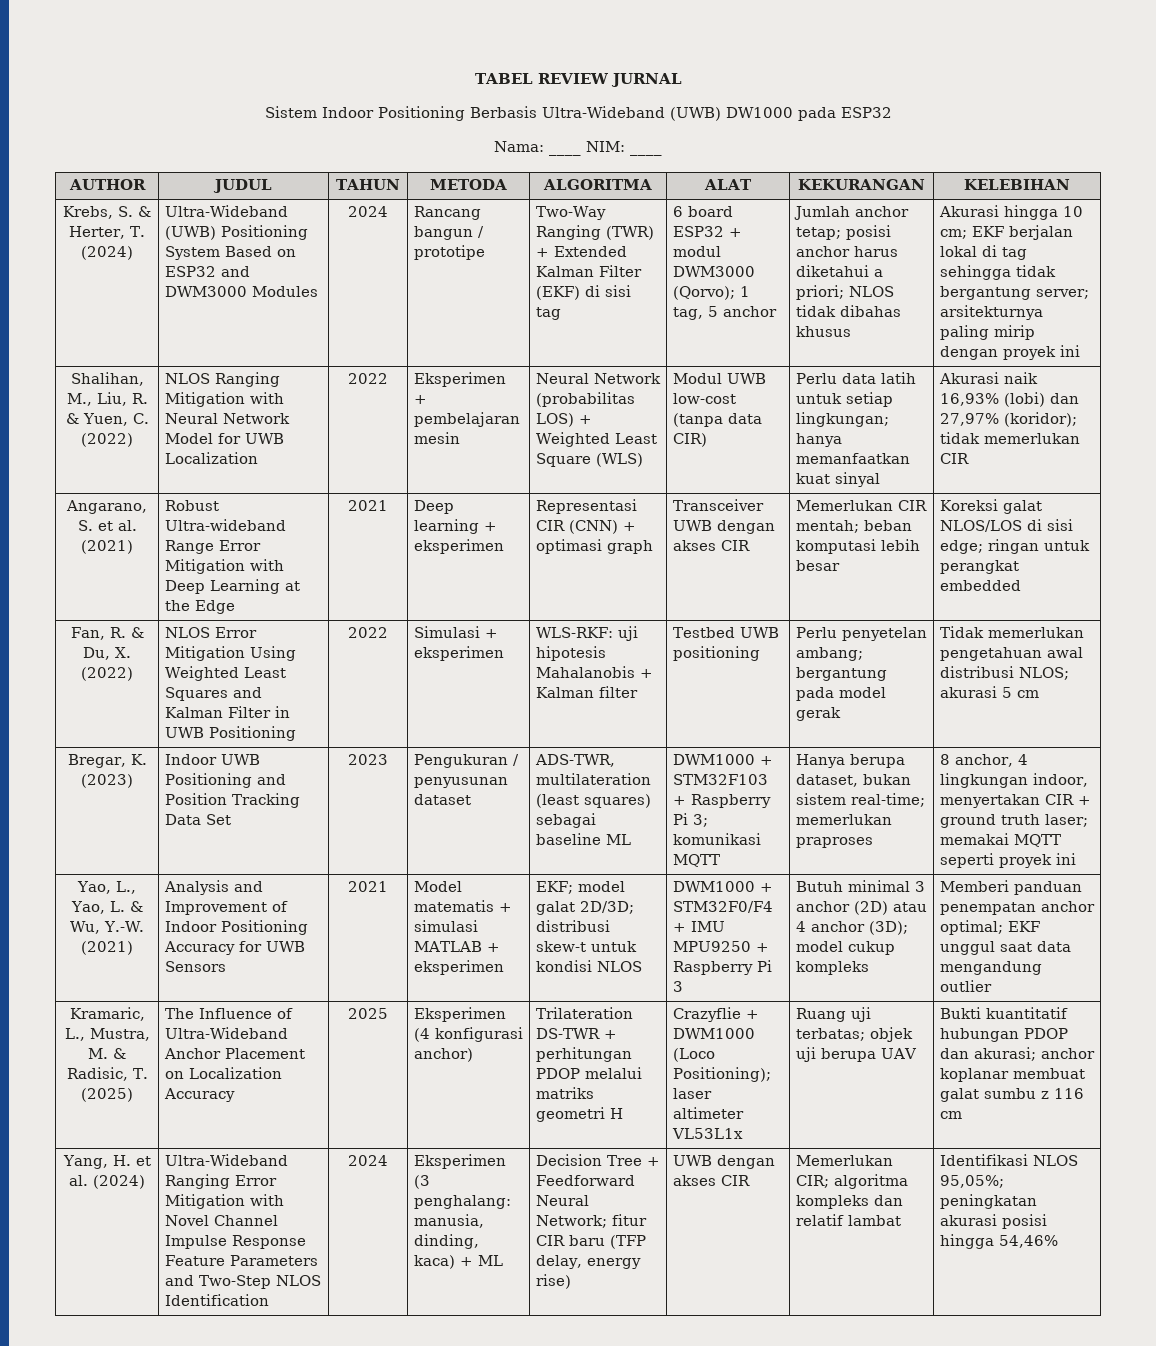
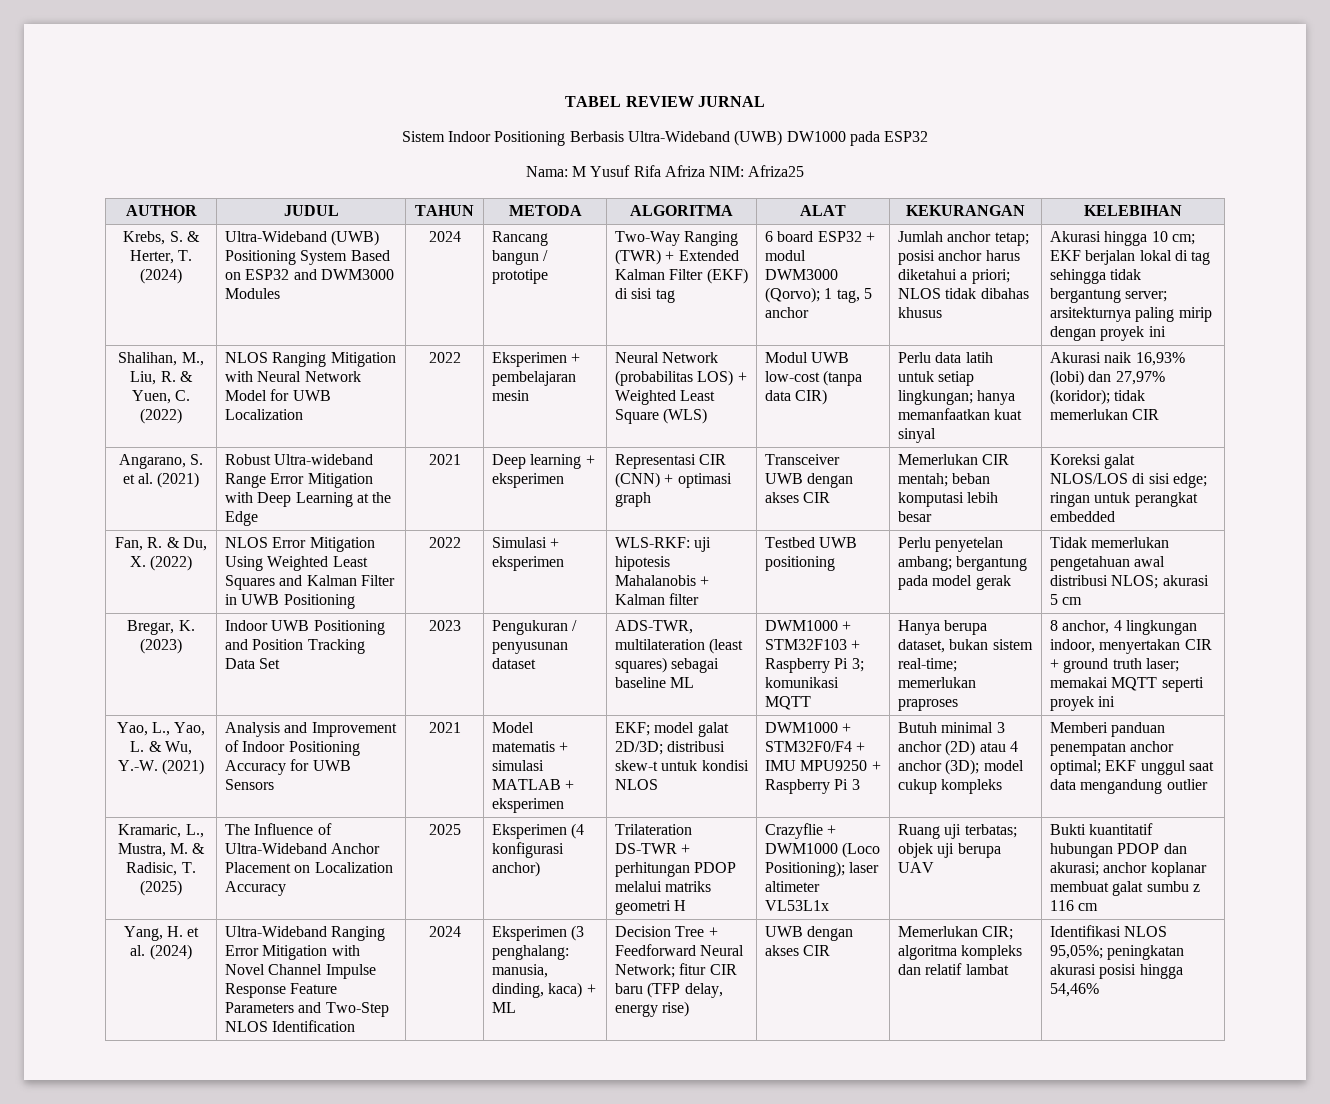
[549,152,581,156] [586,141,625,152] [630,152,662,156] ____ NIM: ____ -> [571,165,805,177] M Yusuf Rifa Afriza NIM: Afriza25

